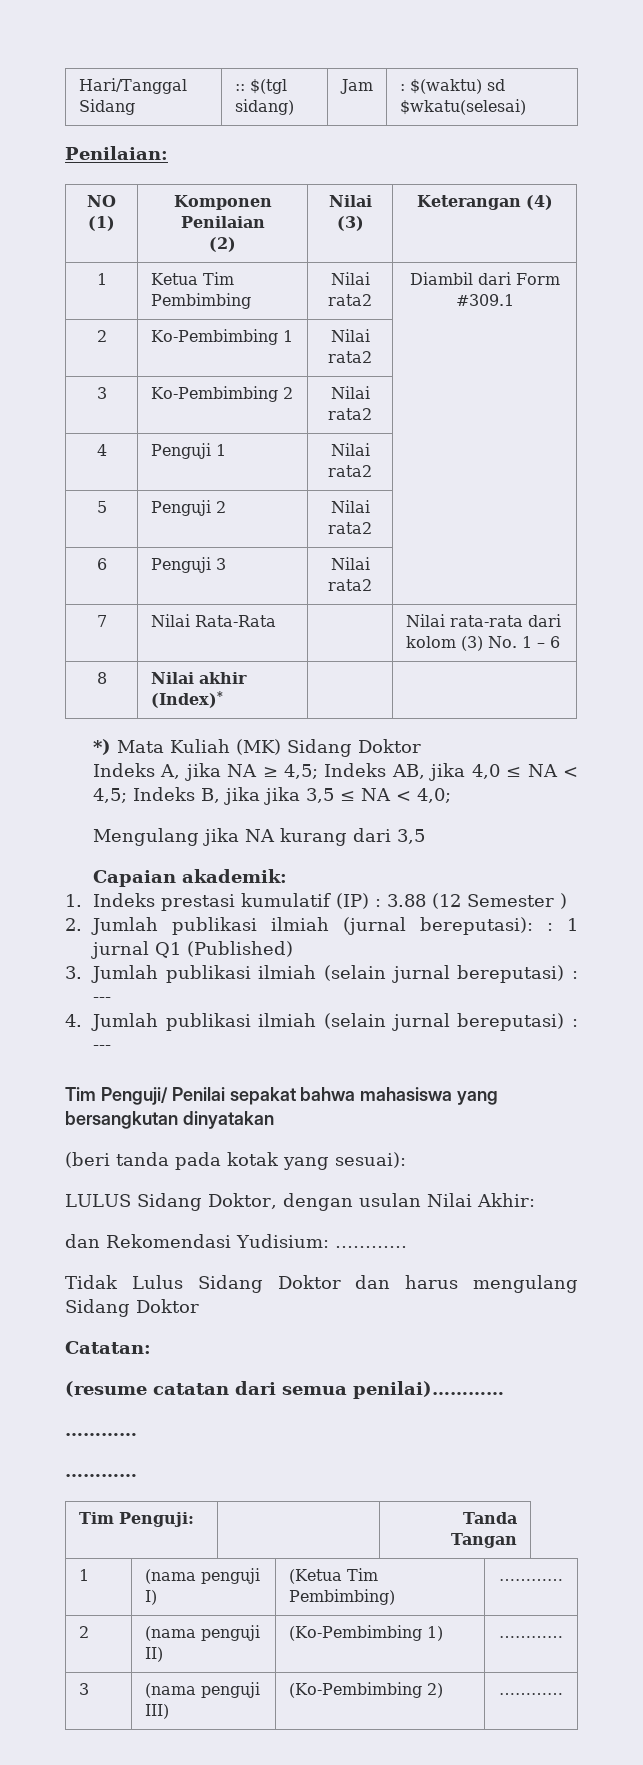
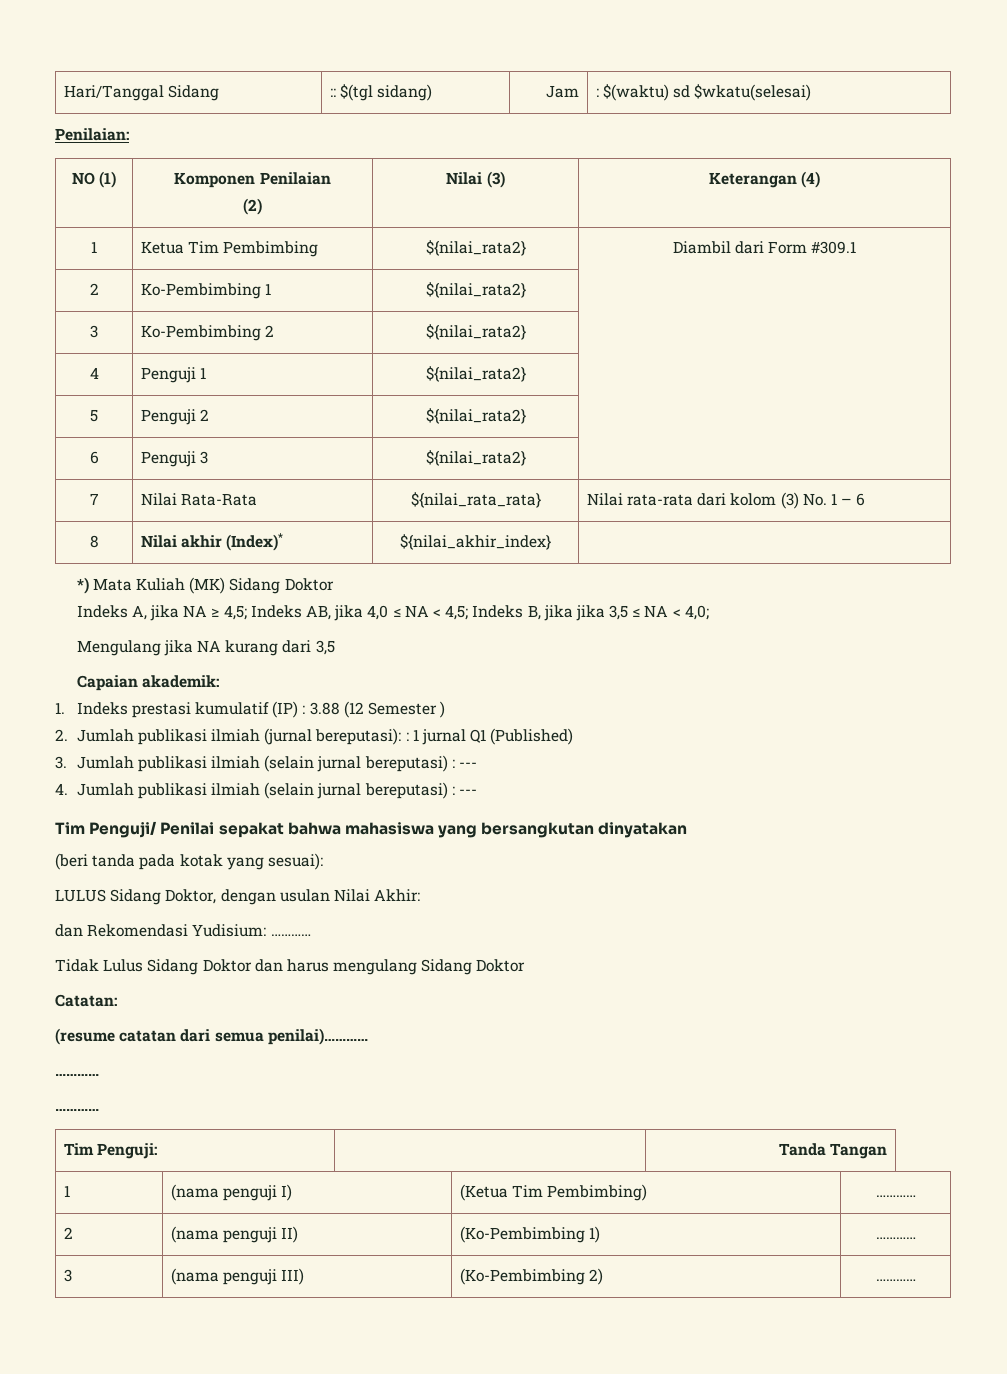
[330,272,370,285] [328,294,372,306] Nilai rata2 -> [425,240,526,256] ${nilai_rata2}
[330,329,370,342] [328,351,372,363] Nilai rata2 -> [425,282,526,298] ${nilai_rata2}
[330,386,370,399] [328,408,372,420] Nilai rata2 -> [425,324,526,340] ${nilai_rata2}
[330,443,370,456] [328,465,372,477] Nilai rata2 -> [425,366,526,382] ${nilai_rata2}
[330,500,370,513] [328,522,372,534] Nilai rata2 -> [425,408,526,424] ${nilai_rata2}
[330,557,370,570] [328,579,372,591] Nilai rata2 -> [425,450,526,466] ${nilai_rata2}
(276, 621) none -> [410,492,541,508] ${nilai_rata_rata}
(223, 699) none -> [400,534,551,550] ${nilai_akhir_index}

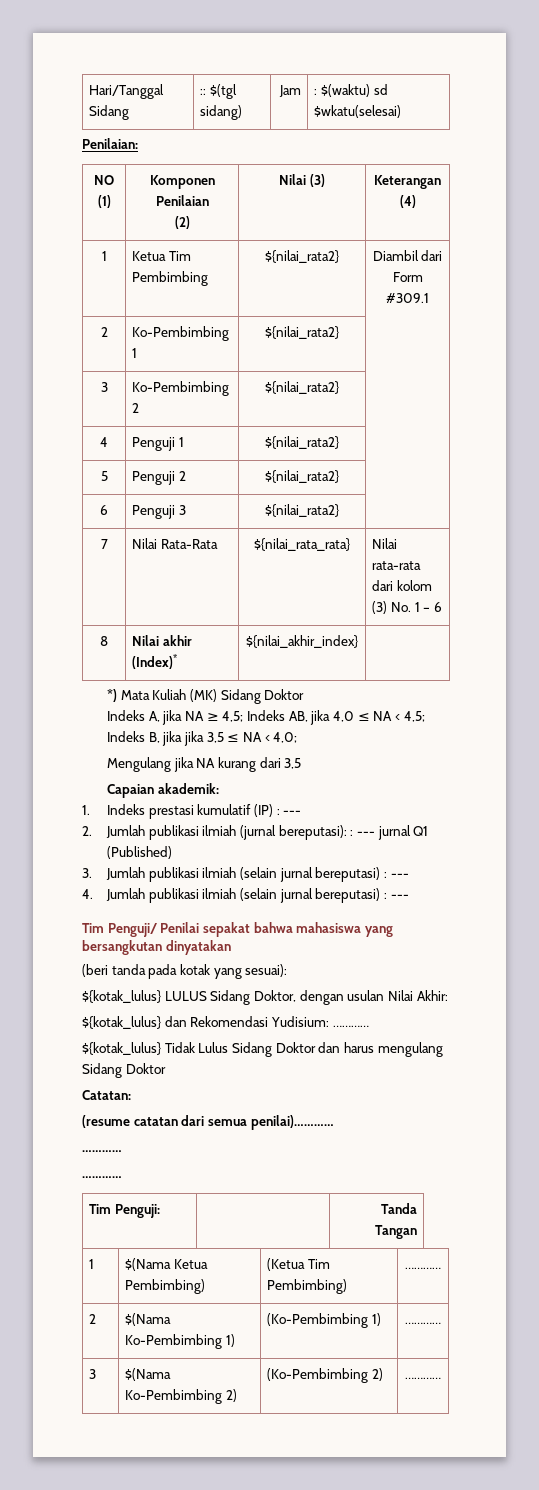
[309,701,446,718] 3.88 (12 Semester ) -> [283,810,302,815] ---
[412,729,419,741] 1 -> [357,831,376,836] ---
(323, 861) none -> [82,990,161,1003] ${kotak_lulus}
(421, 895) none -> [82,1016,161,1029] ${kotak_lulus}
(311, 935) none -> [82,1042,161,1055] ${kotak_lulus}
[170,1184,293,1201] (nama penguji I) -> [125,1258,209,1271] [125,1279,206,1294] $(Nama Ketua Pembimbing)
[170,1226,299,1243] (nama penguji II) -> [125,1313,172,1326] [125,1334,236,1349] $(Nama Ko-Pembimbing 1)
[170,1268,305,1285] (nama penguji III) -> [125,1368,172,1381] [125,1389,238,1404] $(Nama Ko-Pembimbing 2)

